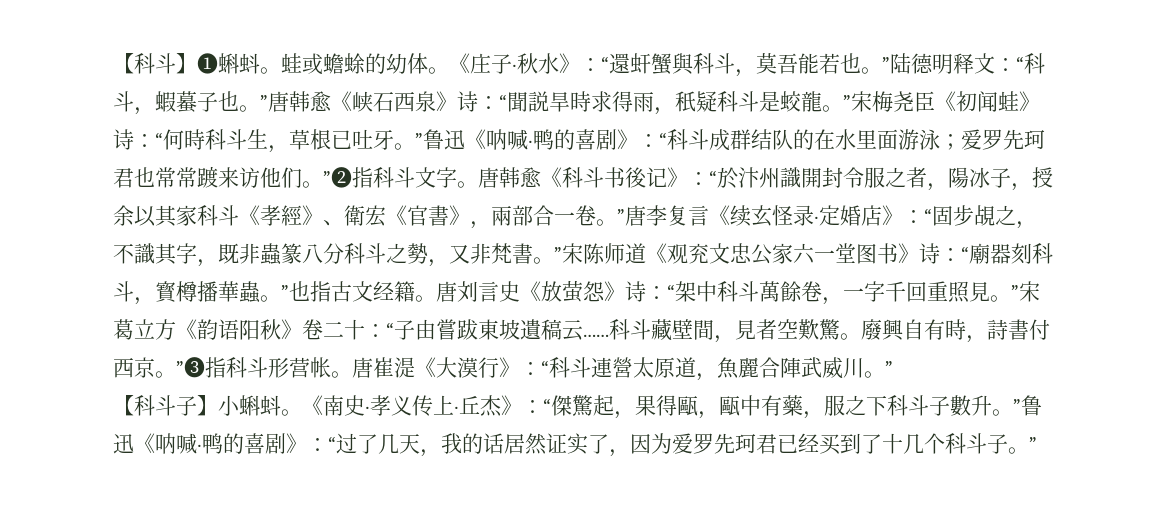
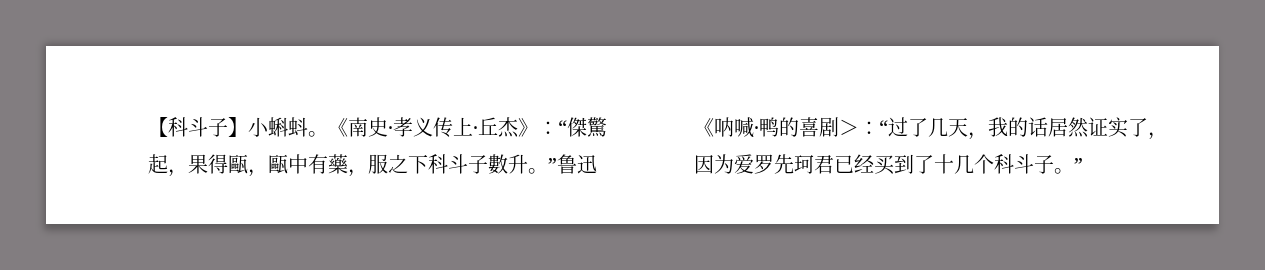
[113,53,1045,77] [113,91,1040,115] [113,129,1045,153] [113,166,1053,191] [113,205,1037,229] [113,243,1053,267] [113,280,1040,305] [113,319,1050,343] [113,357,893,381] [113,395,176,416] 【科斗】❶蝌蚪。蛙或蟾蜍的幼体。《庄子·秋水》：“還虷蟹與科斗，莫吾能若也。”陆德明释文：“科斗，蝦蟇子也。”唐韩愈《峡石西泉》诗：“聞説旱時求得雨，秖疑科斗是蛟龍。”宋梅尧臣《初闻蛙》诗：“何時科斗生，草根已吐牙。”鲁迅《呐喊·鸭的喜剧》：“科斗成群结队的在水里面游泳；爱罗先珂君也常常踱来访他们。”❷指科斗文字。唐韩愈《科斗书後记》：“於汴州識開封令服之者，陽冰子，授余以其家科斗《孝經》、衛宏《官書》，兩部合一卷。”唐李复言《续玄怪录·定婚店》：“固步覘之，不識其字，既非蟲篆八分科斗之勢，又非梵書。”宋陈师道《观兖文忠公家六一堂图书》诗：“廟器刻科斗，寳樽播華蟲。”也指古文经籍。唐刘言史《放萤怨》诗：“架中科斗萬餘卷，一字千回重照見。”宋葛立方《韵语阳秋》卷二十：“子由嘗跋東坡遺稿云……科斗藏壁間，見者空歎驚。廢興自有時，詩書付西京。”❸指科斗形营帐。唐崔湜《大漠行》：“科斗連營太原道，魚麗合陣武威川。” // 【科斗 -> [148,117,208,137] 【科斗
[286,433,307,453] 》 -> [839,119,859,135] ＞

